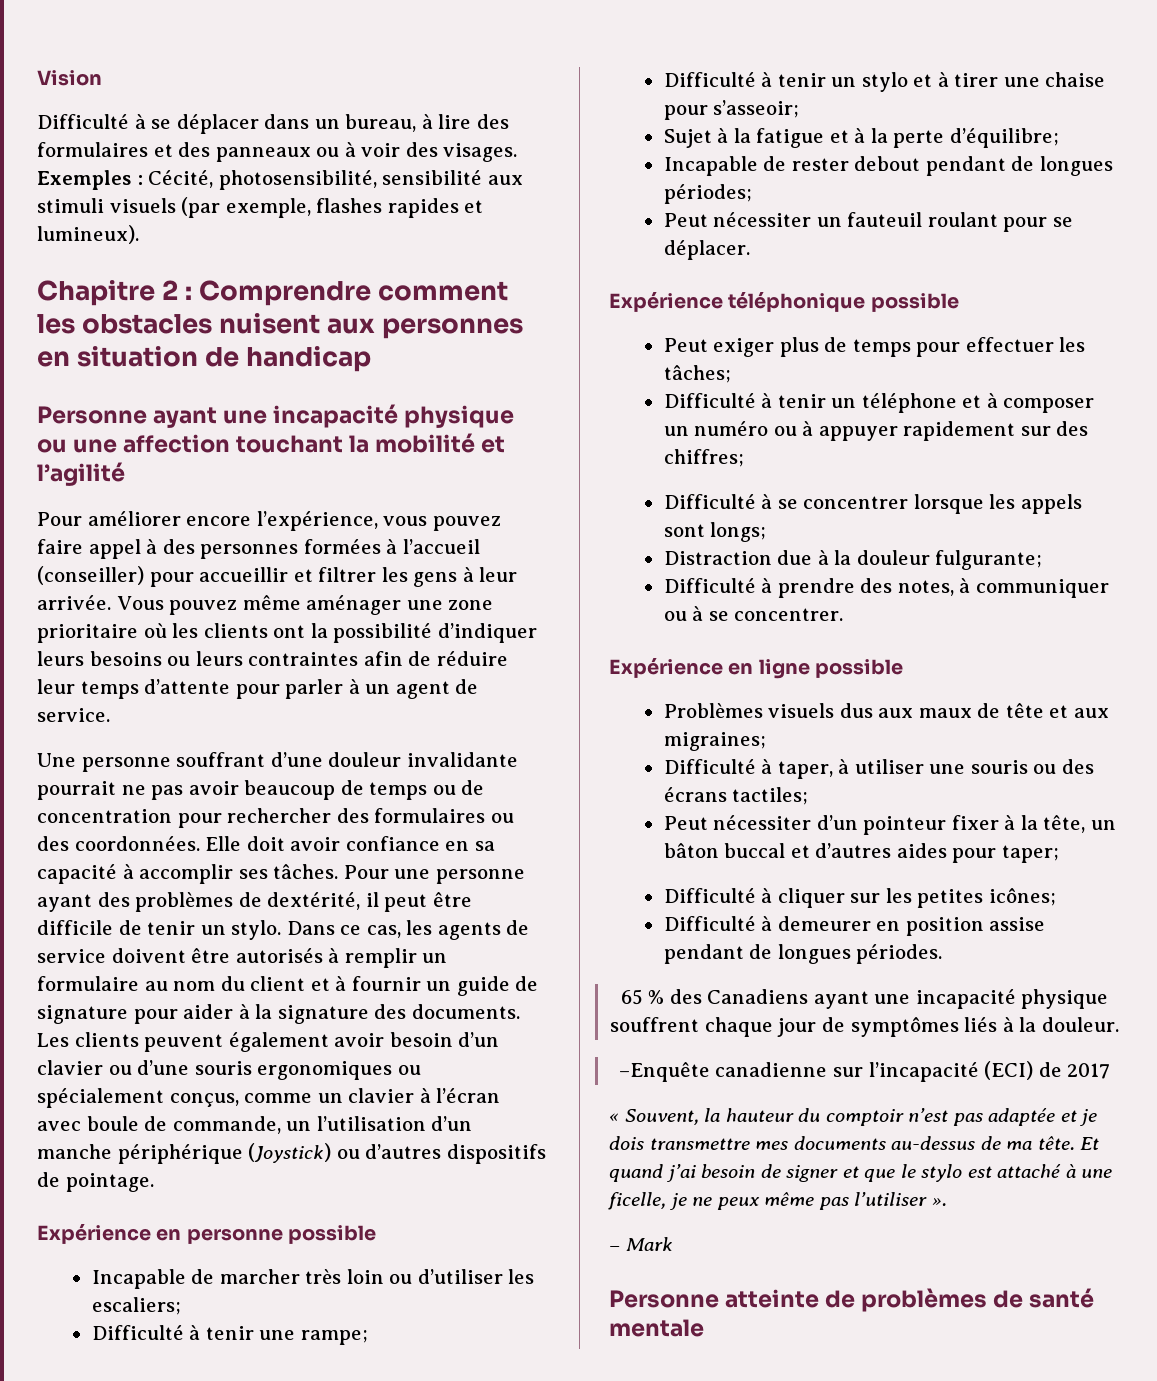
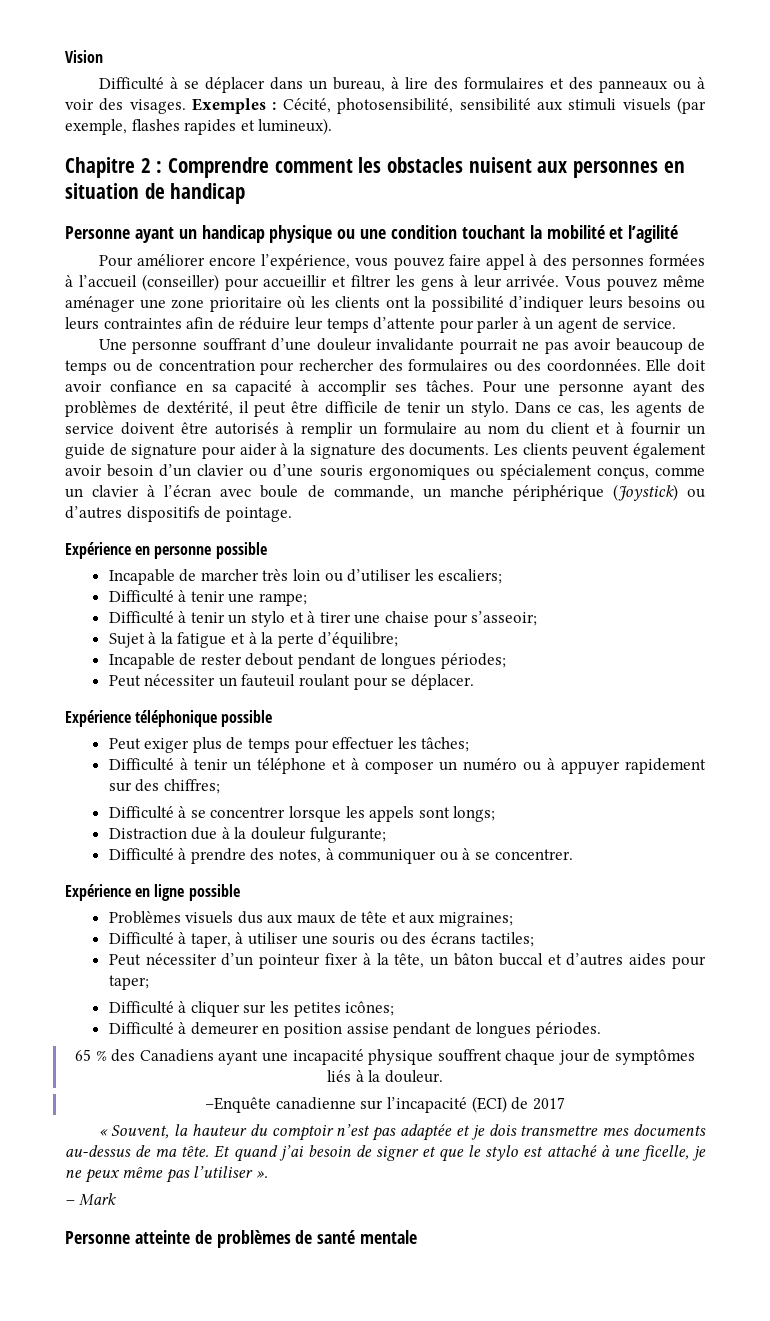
[223,404,399,428] une incapacité -> [178,225,265,243] un handicap
[123,434,231,453] affection -> [391,225,458,239] condition
[316,1116,473,1131] l’utilisation d’un -> (441, 493) none

